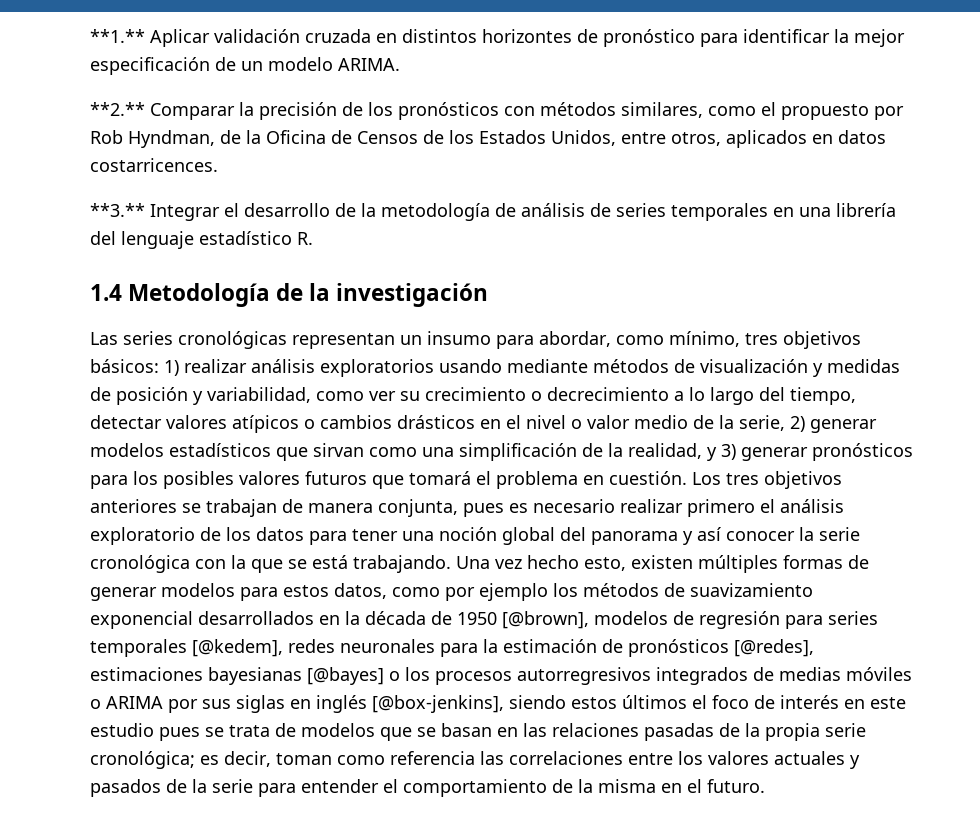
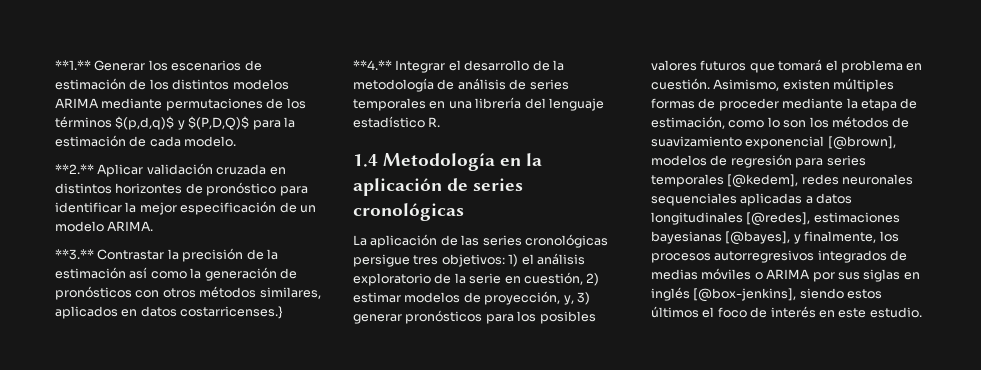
(145, 36) none -> [94,60,262,71] [55,78,289,90] [55,98,306,111] [55,116,295,130] [55,135,237,147] [55,164,94,174] Generar los escenarios de estimación de los distintos modelos ARIMA mediante permutaciones de los términos $(p,d,q)$ y $(P,D,Q)$ para la estimación de cada modelo. // **2.**
[90,102,235,120] **2.** Comparar -> [55,249,165,260] **3.** Contrastar
[368,102,393,116] los -> [266,249,278,260] [55,267,297,281] la estimación así como la generación de
(535, 111) none -> [162,288,196,298] otros
[708,102,904,120] [90,130,721,148] como el propuesto por Rob Hyndman, de la Oficina de Censos de los Estados Unidos, entre otros, -> (321, 293) none
[90,158,218,172] [90,203,145,217] costarricences. // **3.** -> [180,306,284,319] [353,60,392,70] costarricenses.} // **4.**
[276,283,489,307] [90,331,861,349] [90,359,900,377] [90,387,856,405] [90,415,877,433] [90,443,717,461] de la investigación // Las series cronológicas representan un insumo para abordar, como mínimo, tres objetivos básicos: 1) realizar análisis exploratorios usando mediante métodos de visualización y medidas de posición y variabilidad, como ver su crecimiento o decrecimiento a lo largo del tiempo, detectar valores atípicos o cambios drásticos en el nivel o valor medio de la serie, 2) generar modelos estadísticos que sirvan como una simplificación de la realidad, y -> [500,153,543,166] [353,178,524,196] [353,203,464,221] [353,234,608,248] [353,253,585,267] [353,272,600,286] [353,291,574,305] en la aplicación de series cronológicas // La aplicación de las series cronológicas persigue tres objetivos: 1) el análisis exploratorio de la serie en cuestión, 2) estimar modelos de proyección, y,
[692,471,842,489] [90,499,844,517] [90,527,860,545] [90,555,869,573] [90,583,548,601] Los tres objetivos anteriores se trabajan de manera conjunta, pues es necesario realizar primero el análisis exploratorio de los datos para tener una noción global del panorama y así conocer la serie cronológica con la que se está trabajando. Una vez hecho esto, existen múltiples formas de generar modelos para estos datos, como por ejemplo -> [713,78,895,92] [651,98,918,111] [651,116,807,129] Asimismo, existen múltiples formas de proceder mediante la etapa de estimación, como lo son
[198,611,497,625] desarrollados en la década de 1950 -> (825, 142) none
[440,639,814,657] [90,667,400,685] para la estimación de pronósticos [@redes], estimaciones bayesianas [@bayes] o -> [651,193,853,206] [651,212,900,226] [651,231,877,245] sequenciales aplicadas a datos longitudinales [@redes], estimaciones bayesianas [@bayes], y finalmente,
[90,723,866,741] [90,751,860,769] [90,779,765,797] estudio pues se trata de modelos que se basan en las relaciones pasadas de la propia serie cronológica; es decir, toman como referencia las correlaciones entre los valores actuales y pasados de la serie para entender el comportamiento de la misma en el futuro. -> [869,307,922,318] estudio.

